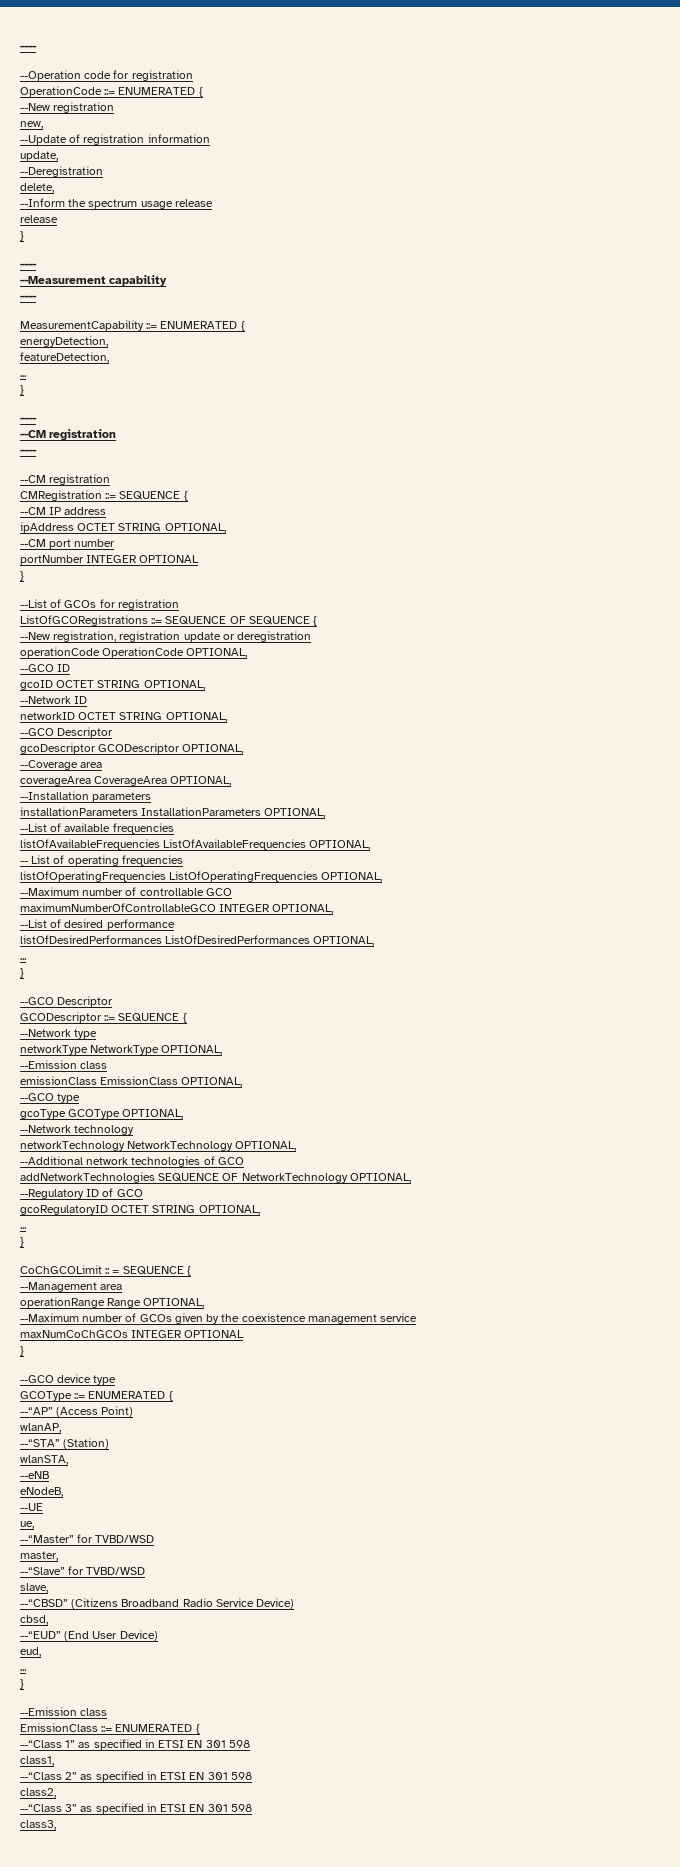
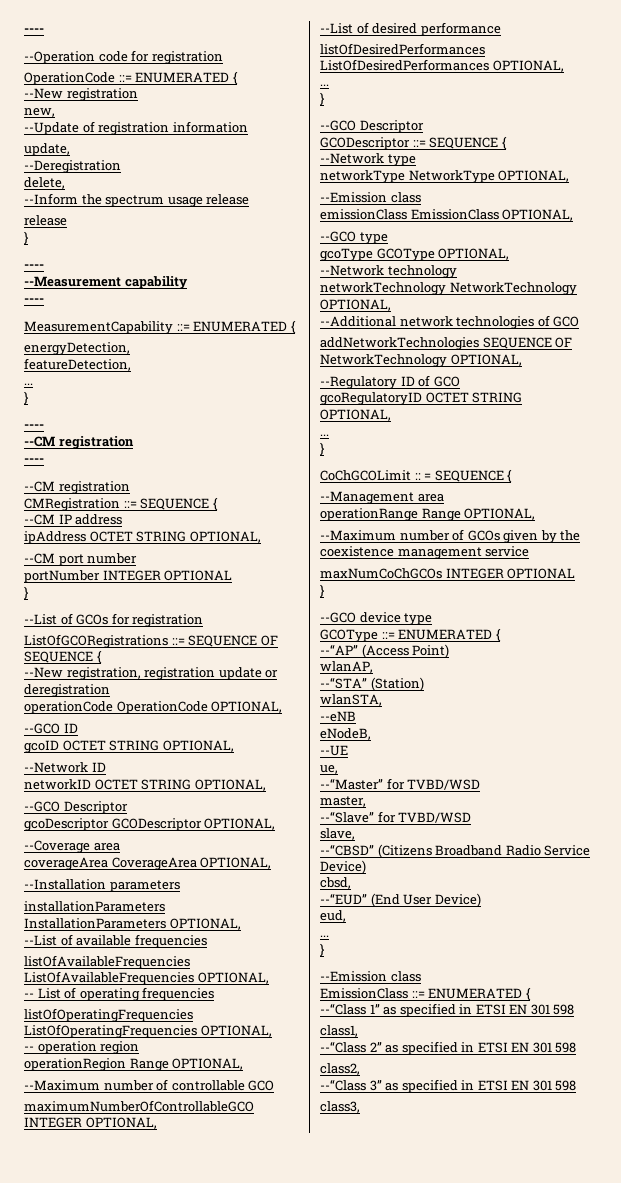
(383, 877) none -> [24,1041,140,1054] [24,1058,244,1071] // -- operation region // operationRegion Range OPTIONAL,

